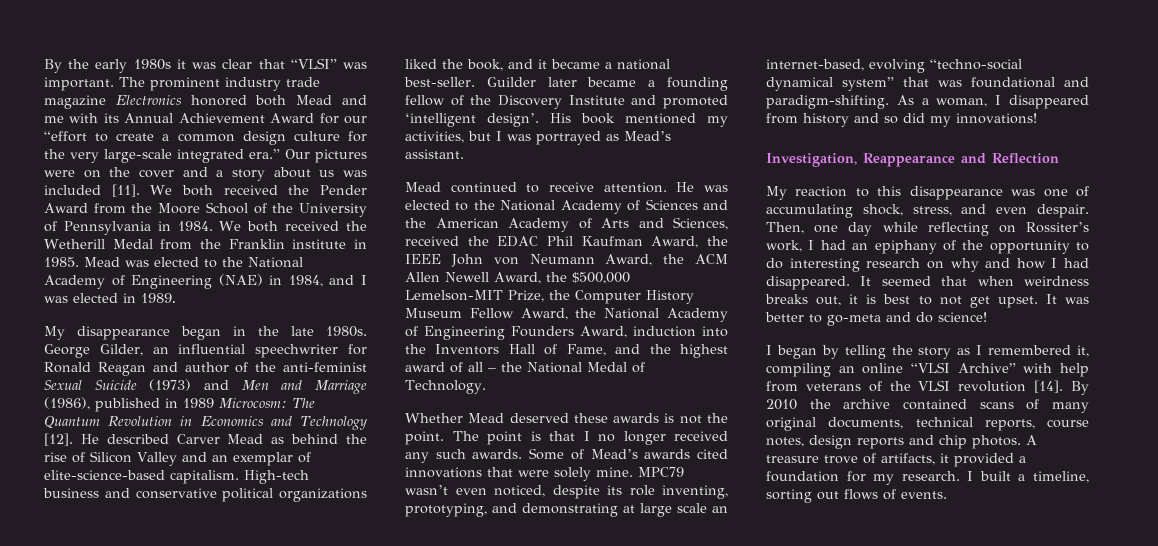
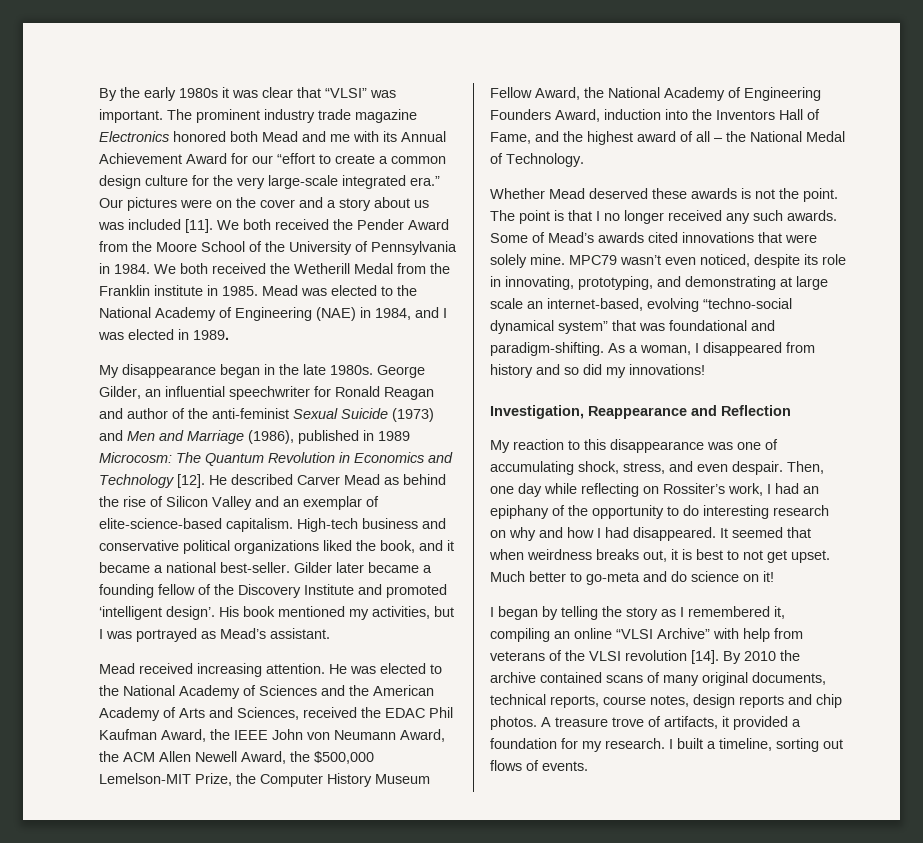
[486,77,536,87] Guilder -> [294,562,332,573] Gilder
[450,182,594,193] continued to receive -> [139,663,262,677] received increasing
[662,485,728,499] inventing, -> [490,276,574,290] in innovating,
[1045,294,1089,304] It was -> [490,571,525,582] Much
[938,312,987,322] science! -> [691,571,774,582] science on it!

